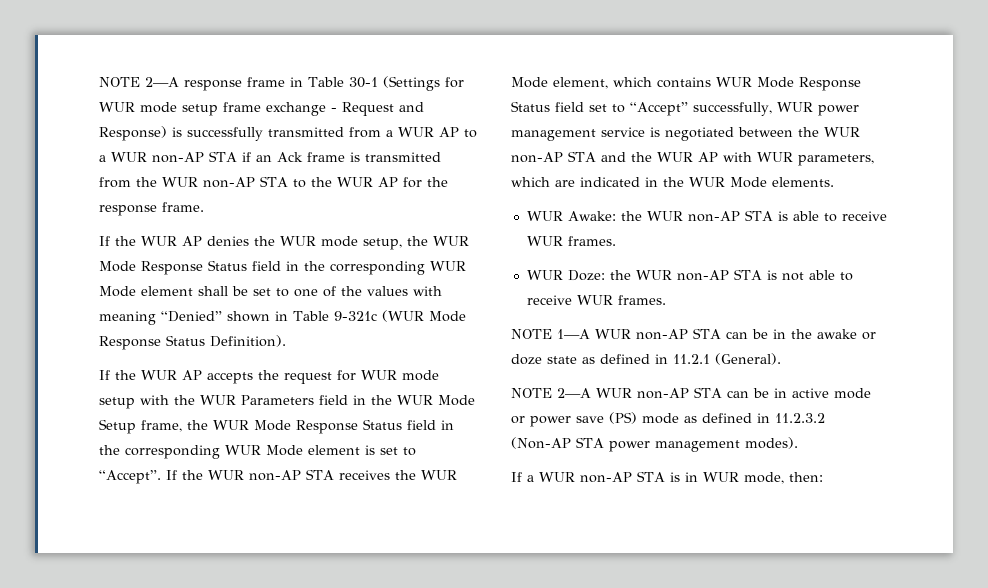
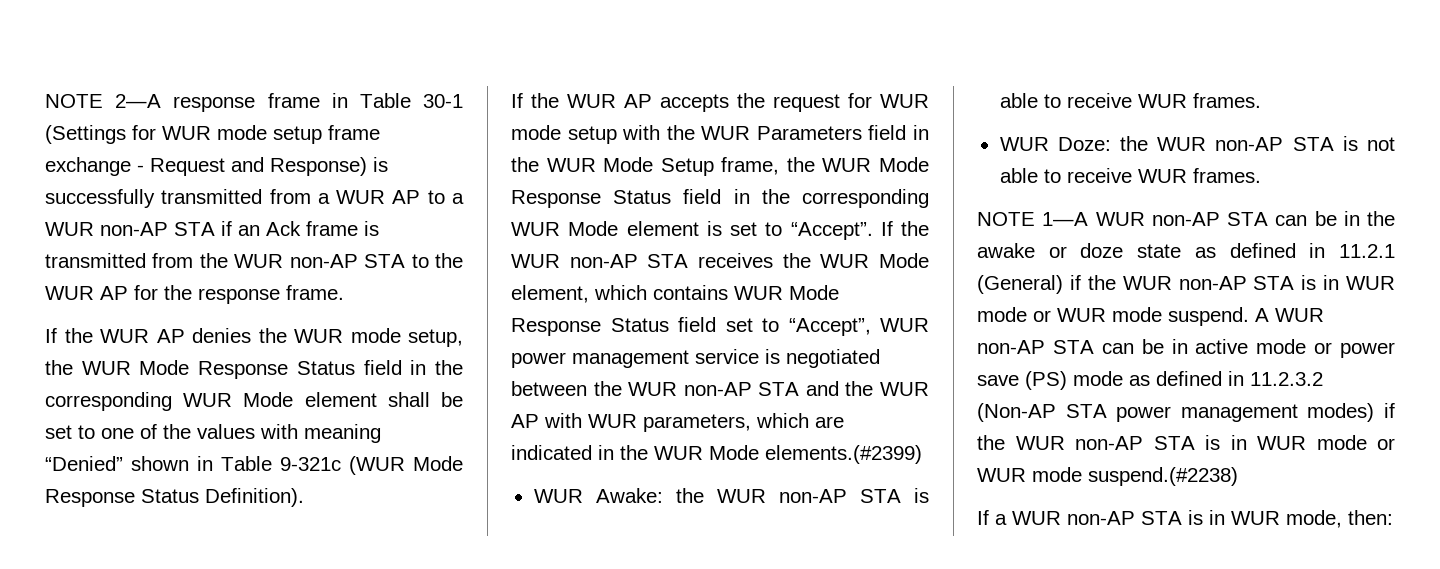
[630,102,772,116] “Accept” successfully, -> [788,318,871,336] “Accept”,
[772,177,834,187] elements. -> [765,445,922,464] elements.(#2399)
[715,353,781,365] [511,388,591,398] (General). // NOTE 2—A -> [977,275,1395,294] [977,307,1269,326] (General) if the WUR non-AP STA is in WUR mode or WUR mode suspend. A
[744,437,798,449] modes). -> [1307,403,1395,422] [977,435,1395,450] [977,467,1238,486] modes) if the WUR non-AP STA is in WUR mode or WUR mode suspend.(#2238)

